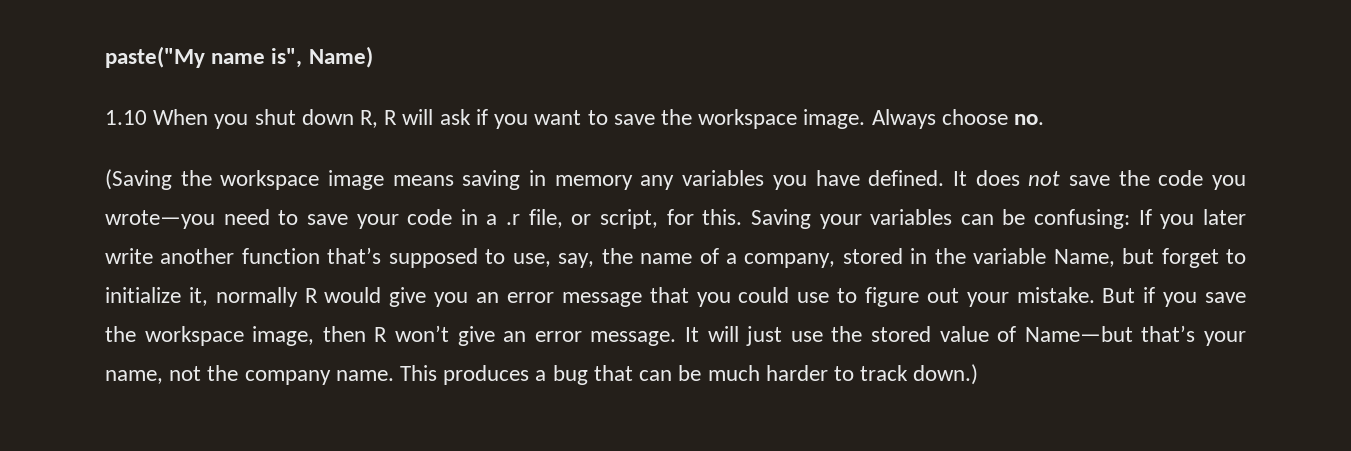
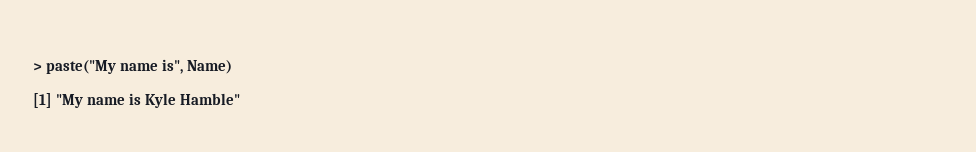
(105, 57) none -> [33,63,42,71] >
[105,109,1044,129] [105,169,1247,190] [105,209,1247,229] [105,247,1247,268] [105,287,1246,307] [105,325,1246,346] [105,364,979,385] 1.10 When you shut down R, R will ask if you want to save the workspace image. Always choose no. // (Saving the workspace image means saving in memory any variables you have defined. It does not save the code you wrote—you need to save your code in a .r file, or script, for this. Saving your variables can be confusing: If you later write another function that’s supposed to use, say, the name of a company, stored in the variable Name, but forget to initialize it, normally R would give you an error message that you could use to figure out your mistake. But if you save the workspace image, then R won’t give an error message. It will just use the stored value of Name—but that’s your name, not the company name. This produces a bug that can be much harder to track down.) -> [33,93,240,108] [1] "My name is Kyle Hamble"

